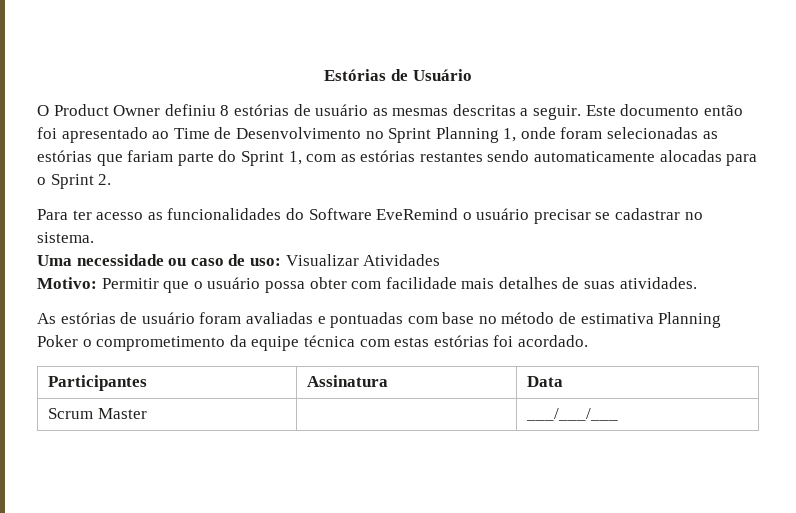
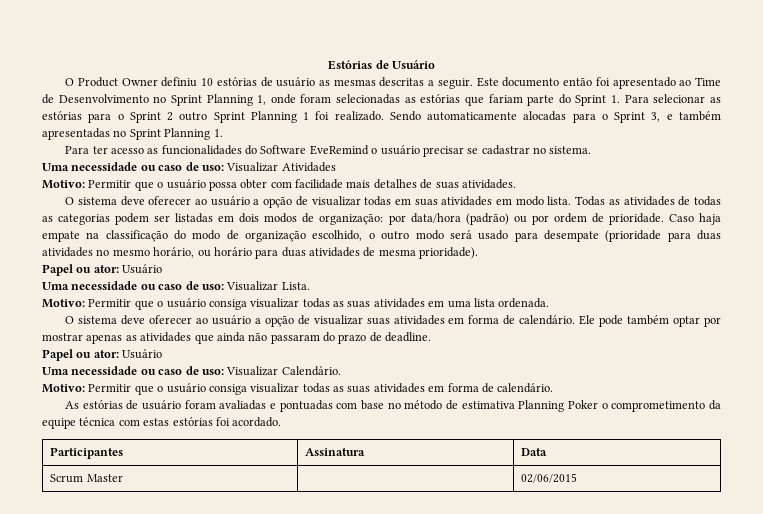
[220,105,230,116] 8 -> [201,78,214,86] 10
[288,150,530,165] 1, com as estórias restantes sendo -> [611,94,722,103] [42,111,421,123] 1. Para selecionar as estórias para o Sprint 2 outro Sprint Planning 1 foi realizado. Sendo
[98,174,112,185] 2. -> [651,111,722,122] [42,128,223,140] 3, e também apresentadas no Sprint Planning 1.
(697, 283) none -> [65,196,721,208] [42,213,721,225] [42,230,722,242] [42,247,479,259] [42,264,163,276] [42,281,310,291] [42,298,550,310] [65,315,722,327] [42,332,432,344] [42,349,163,361] [42,366,341,376] [42,383,554,395] // O sistema deve oferecer ao usuário a opção de visualizar todas em suas atividades em modo lista. Todas as atividades de todas as categorias podem ser listadas em dois modos de organização: por data/hora (padrão) ou por ordem de prioridade. Caso haja empate na classificação do modo de organização escolhido, o outro modo será usado para desempate (prioridade para duas atividades no mesmo horário, ou horário para duas atividades de mesma prioridade). // Papel ou ator: Usuário // Uma necessidade ou caso de uso: Visualizar Lista. // Motivo: Permitir que o usuário consiga visualizar todas as suas atividades em uma lista ordenada. // O sistema deve oferecer ao usuário a opção de visualizar suas atividades em forma de calendário. Ele pode também optar por mostrar apenas as atividades que ainda não passaram do prazo de deadline. // Papel ou ator: Usuário // Uma necessidade ou caso de uso: Visualizar Calendário. // Motivo: Permitir que o usuário consiga visualizar todas as suas atividades em forma de calendário.
[526,408,619,421] ___/___/___ -> [521,473,578,483] 02/06/2015

